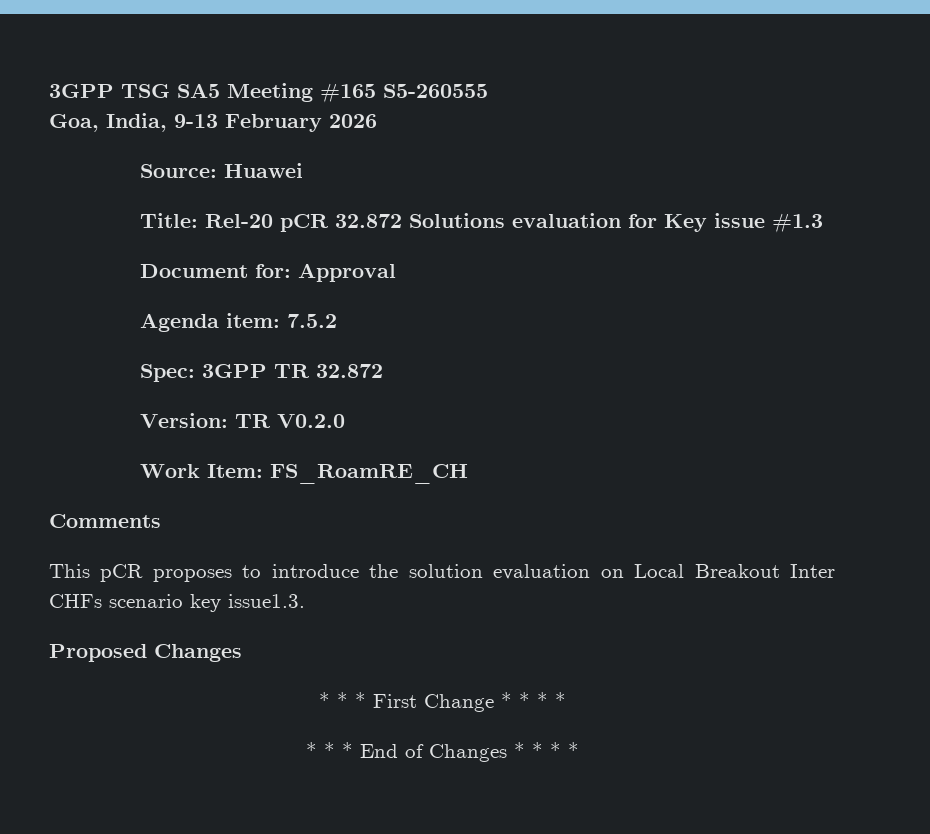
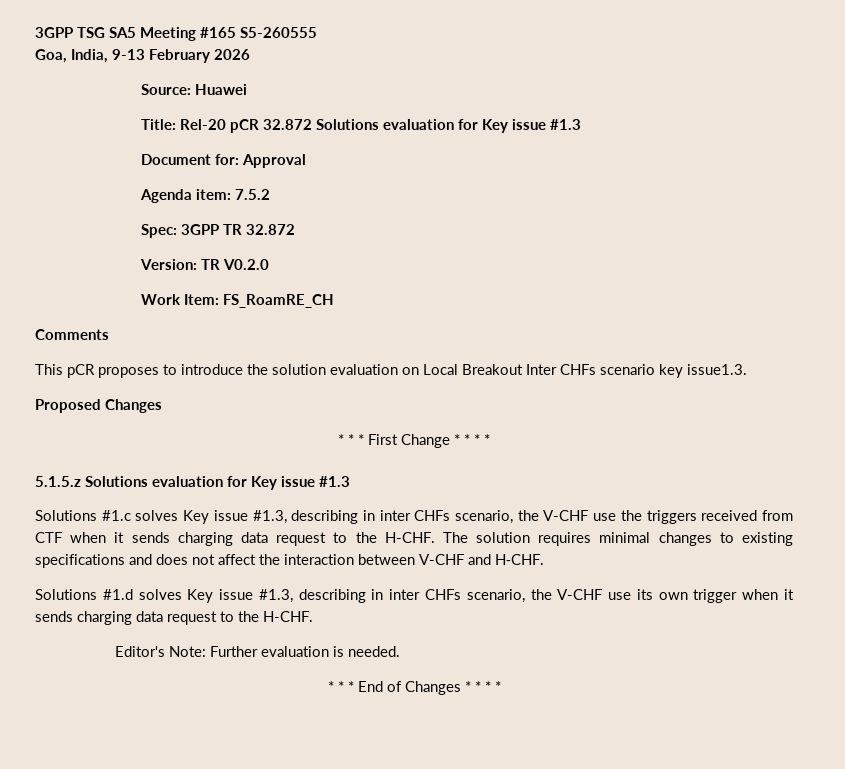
(566, 700) none -> [35,476,350,490] [35,510,794,524] [35,532,793,546] [35,554,544,568] [35,589,795,603] [35,611,313,625] [114,646,400,657] // 5.1.5.z Solutions evaluation for Key issue #1.3 // Solutions #1.c solves Key issue #1.3, describing in inter CHFs scenario, the V-CHF use the triggers received from CTF when it sends charging data request to the H-CHF. The solution requires minimal changes to existing specifications and does not affect the interaction between V-CHF and H‑CHF. // Solutions #1.d solves Key issue #1.3, describing in inter CHFs scenario, the V-CHF use its own trigger when it sends charging data request to the H-CHF. // Editor's Note: Further evaluation is needed.

